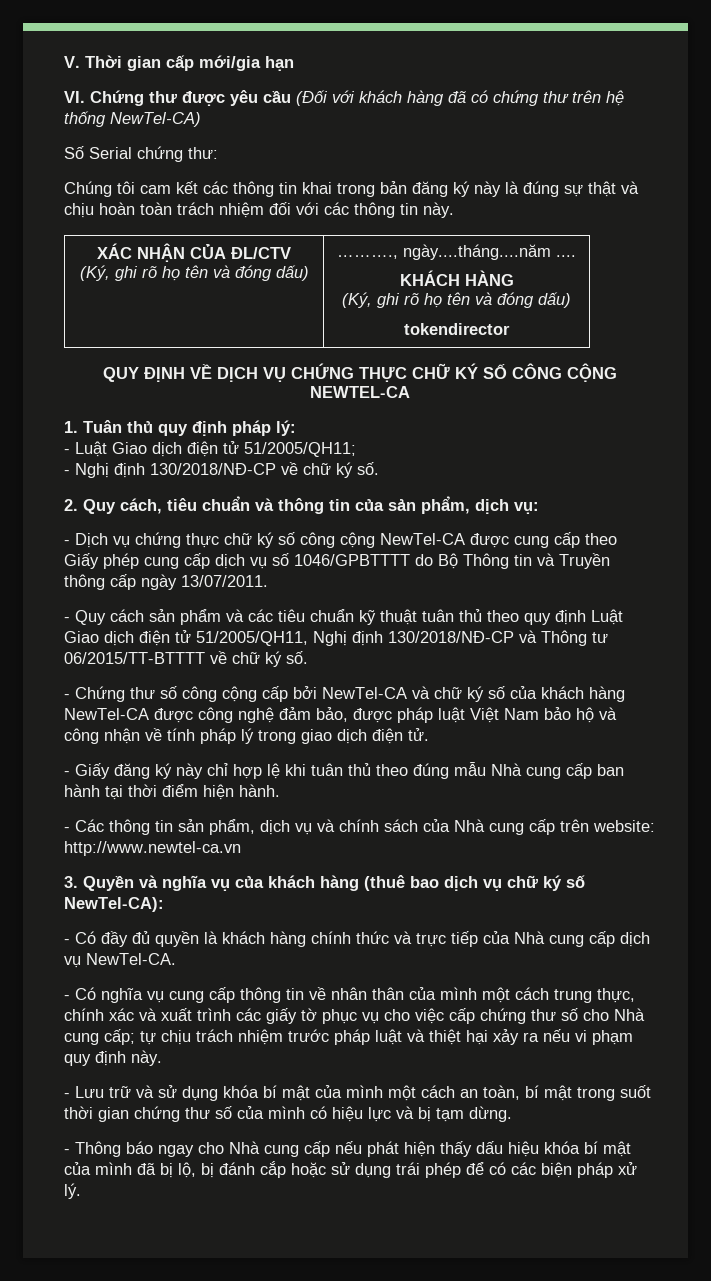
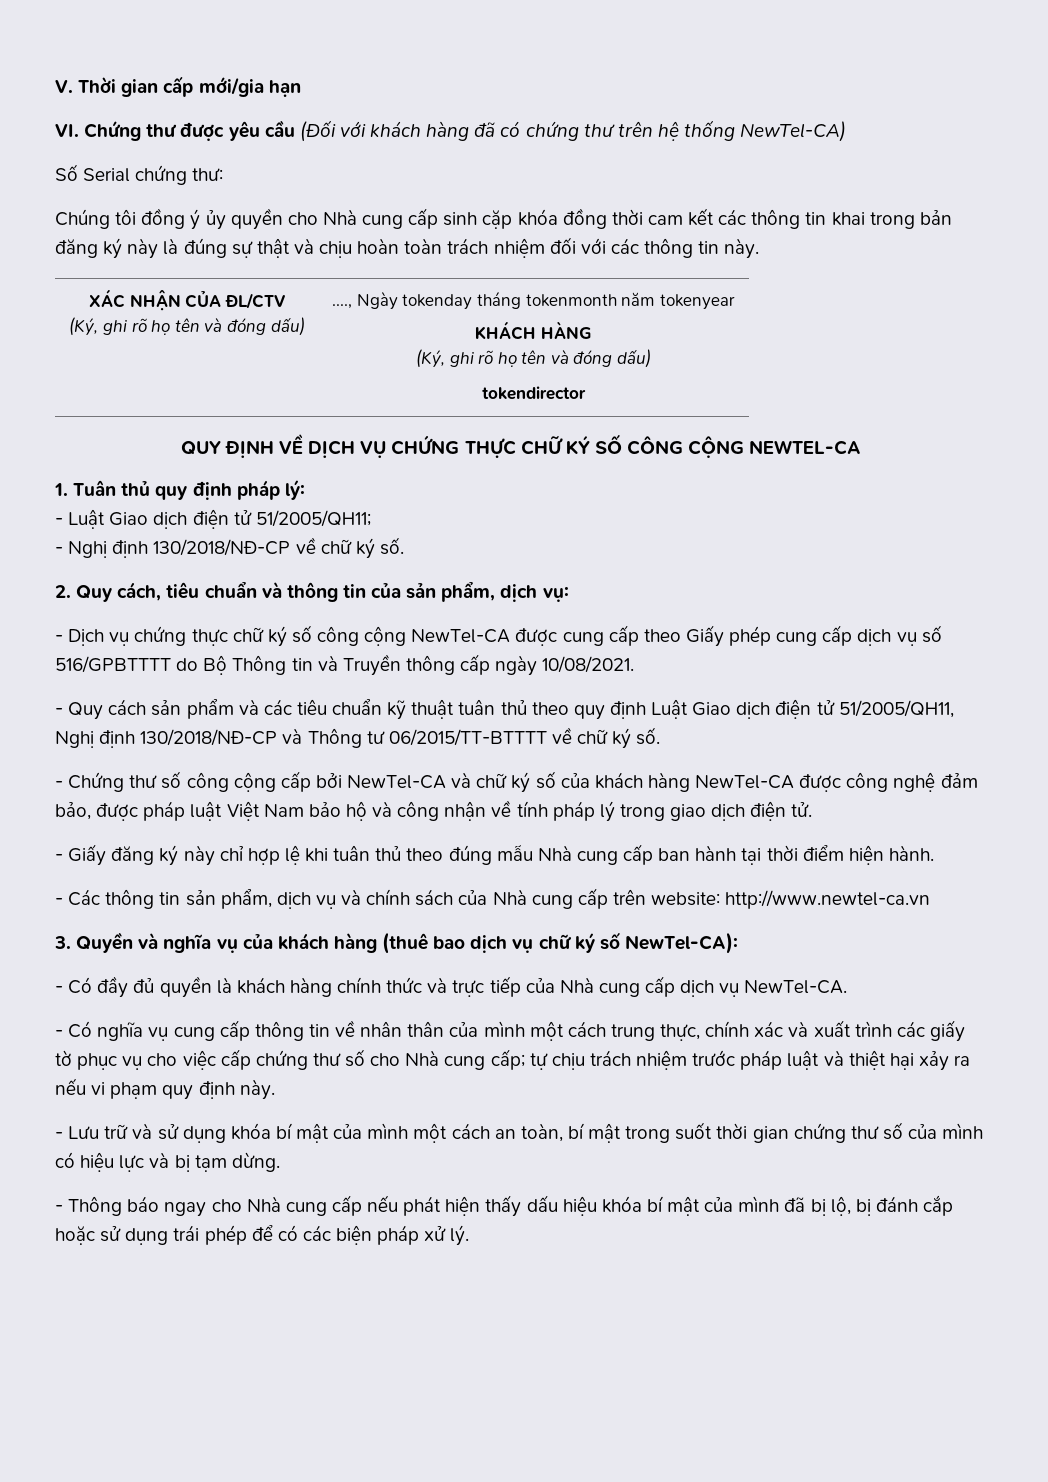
(135, 187) none -> [141,208,643,230] đồng ý ủy quyền cho Nhà cung cấp sinh cặp khóa đồng thời
[337,244,576,260] ………., ngày....tháng....năm .... -> [332,291,735,310] ...., Ngày tokenday tháng tokenmonth năm tokenyear
[294,554,410,566] 1046/GPBTTTT -> [55,656,171,673] 516/GPBTTTT
[181,575,268,587] 13/07/2011. -> [542,656,635,673] 10/08/2021.

